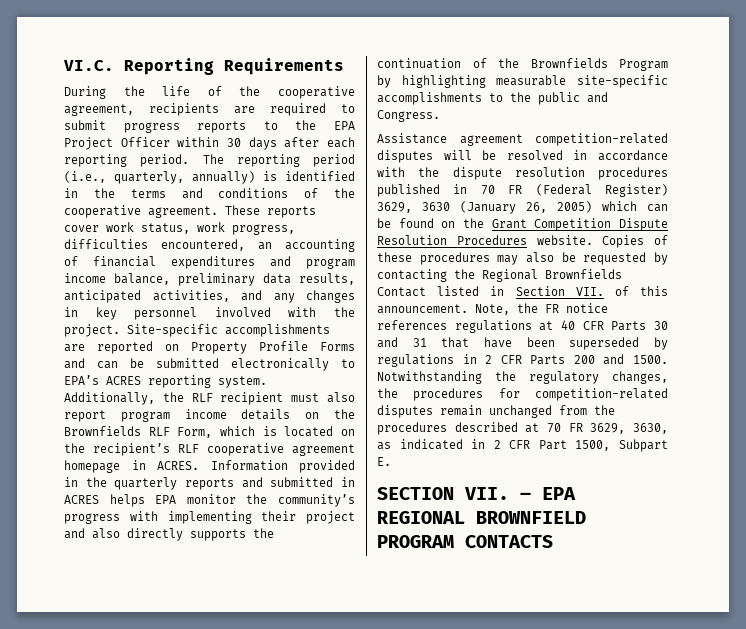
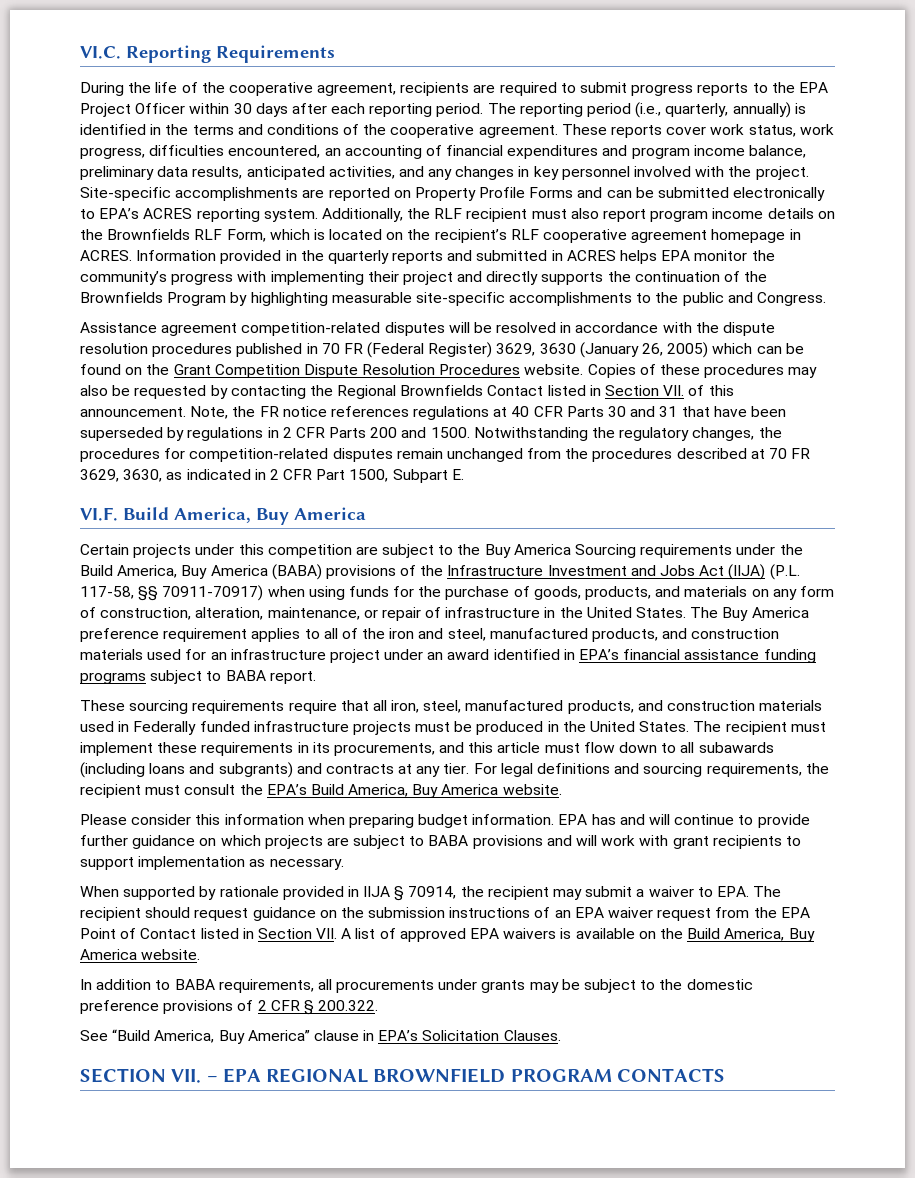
[92,528,120,539] also -> (483, 276) none
(391, 461) none -> [80,507,366,525] [80,544,803,558] [80,564,800,580] [80,585,834,601] [80,607,809,621] [80,628,780,642] [80,649,816,663] [80,670,316,684] [80,700,823,714] [80,721,826,735] [80,742,774,756] [80,762,829,778] [80,784,562,798] [80,814,810,828] [80,835,801,849] [80,856,344,870] [80,886,782,901] [80,907,810,921] [80,928,815,942] [80,949,201,960] [80,979,753,993] [80,1000,379,1015] [80,1029,561,1044] // VI.F. Build America, Buy America // Certain projects under this competition are subject to the Buy America Sourcing requirements under the Build America, Buy America (BABA) provisions of the Infrastructure Investment and Jobs Act (IIJA) (P.L. 117-58, §§ 70911-70917) when using funds for the purchase of goods, products, and materials on any form of construction, alteration, maintenance, or repair of infrastructure in the United States. The Buy America preference requirement applies to all of the iron and steel, manufactured products, and construction materials used for an infrastructure project under an award identified in EPA’s financial assistance funding programs subject to BABA report. // These sourcing requirements require that all iron, steel, manufactured products, and construction materials used in Federally funded infrastructure projects must be produced in the United States. The recipient must implement these requirements in its procurements, and this article must flow down to all subawards (including loans and subgrants) and contracts at any tier. For legal definitions and sourcing requirements, the recipient must consult the EPA’s Build America, Buy America website. // Please consider this information when preparing budget information. EPA has and will continue to provide further guidance on which projects are subject to BABA provisions and will work with grant recipients to support implementation as necessary. // When supported by rationale provided in IIJA § 70914, the recipient may submit a waiver to EPA. The recipient should request guidance on the submission instructions of an EPA waiver request from the EPA Point of Contact listed in Section VII. A list of approved EPA waivers is available on the Build America, Buy America website. // In addition to BABA requirements, all procurements under grants may be subject to the domestic preference provisions of 2 CFR § 200.322. // See “Build America, Buy America” clause in EPA’s Solicitation Clauses.

